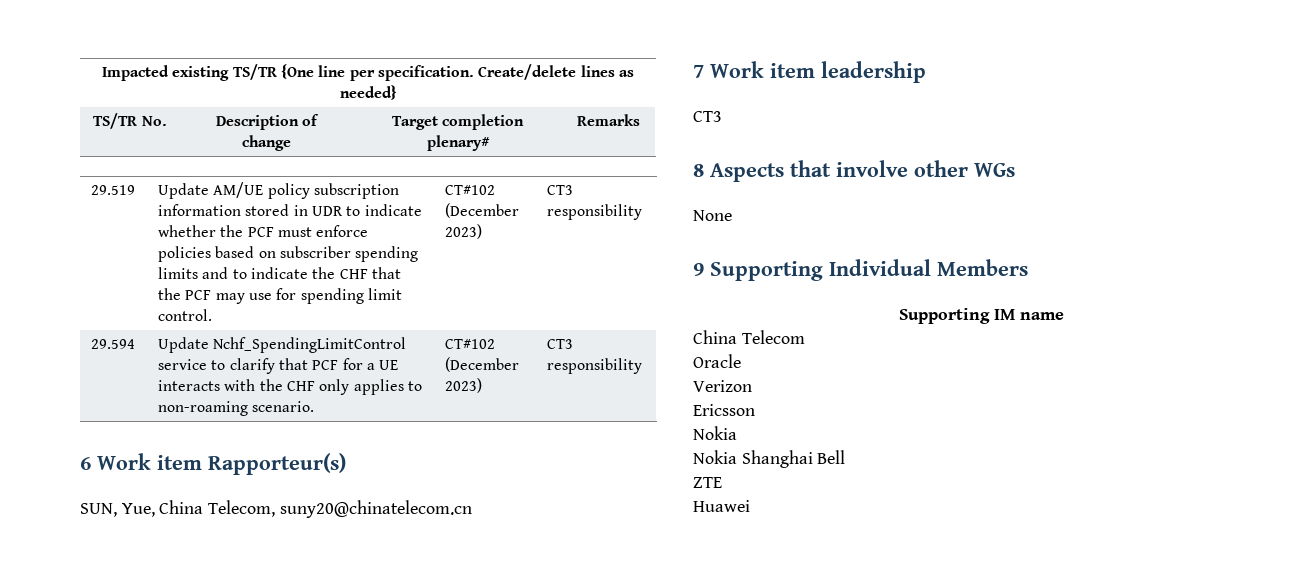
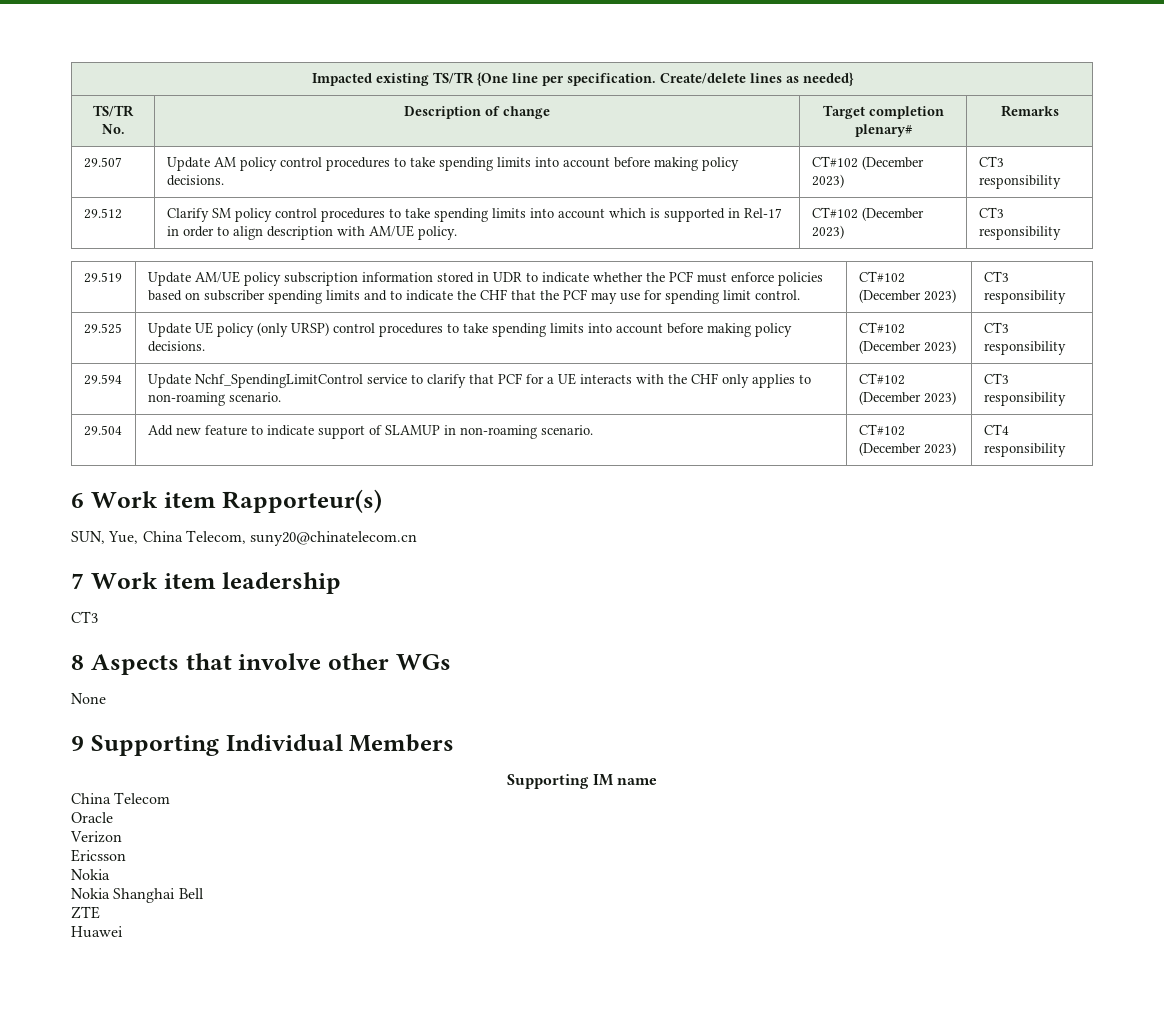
(640, 120) none -> [83,157,122,168] [166,157,739,171] [166,175,224,186] [811,156,924,170] [811,174,844,188] [978,156,1004,167] [978,175,1061,189] [83,208,122,219] [166,208,782,222] [166,225,457,240] [811,207,924,221] [811,225,844,239] [978,207,1004,218] [978,226,1061,240] // 29.507 | Update AM policy control procedures to take spending limits into account before making policy decisions. | CT#102 (December 2023) | CT3 responsibility // 29.512 | Clarify SM policy control procedures to take spending limits into account which is supported in Rel-17 in order to align description with AM/UE policy. | CT#102 (December 2023) | CT3 responsibility
(643, 212) none -> [83,323,122,334] [147,322,792,337] [147,341,205,352] [858,322,905,334] [858,340,956,354] [983,322,1009,333] [983,341,1066,355] // 29.525 | Update UE policy (only URSP) control procedures to take spending limits into account before making policy decisions. | CT#102 (December 2023) | CT3 responsibility
(643, 366) none -> [83,425,122,436] [147,425,593,439] [858,424,905,436] [858,442,956,456] [983,424,1009,435] [983,443,1066,457] // 29.504 | Add new feature to indicate support of SLAMUP in non-roaming scenario. | CT#102 (December 2023) | CT4 responsibility

